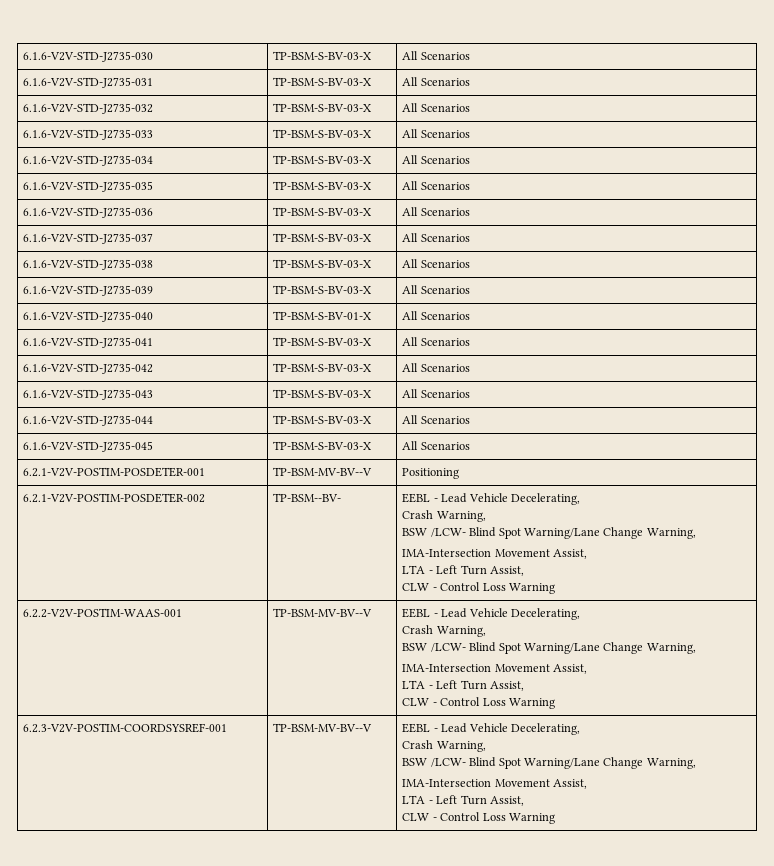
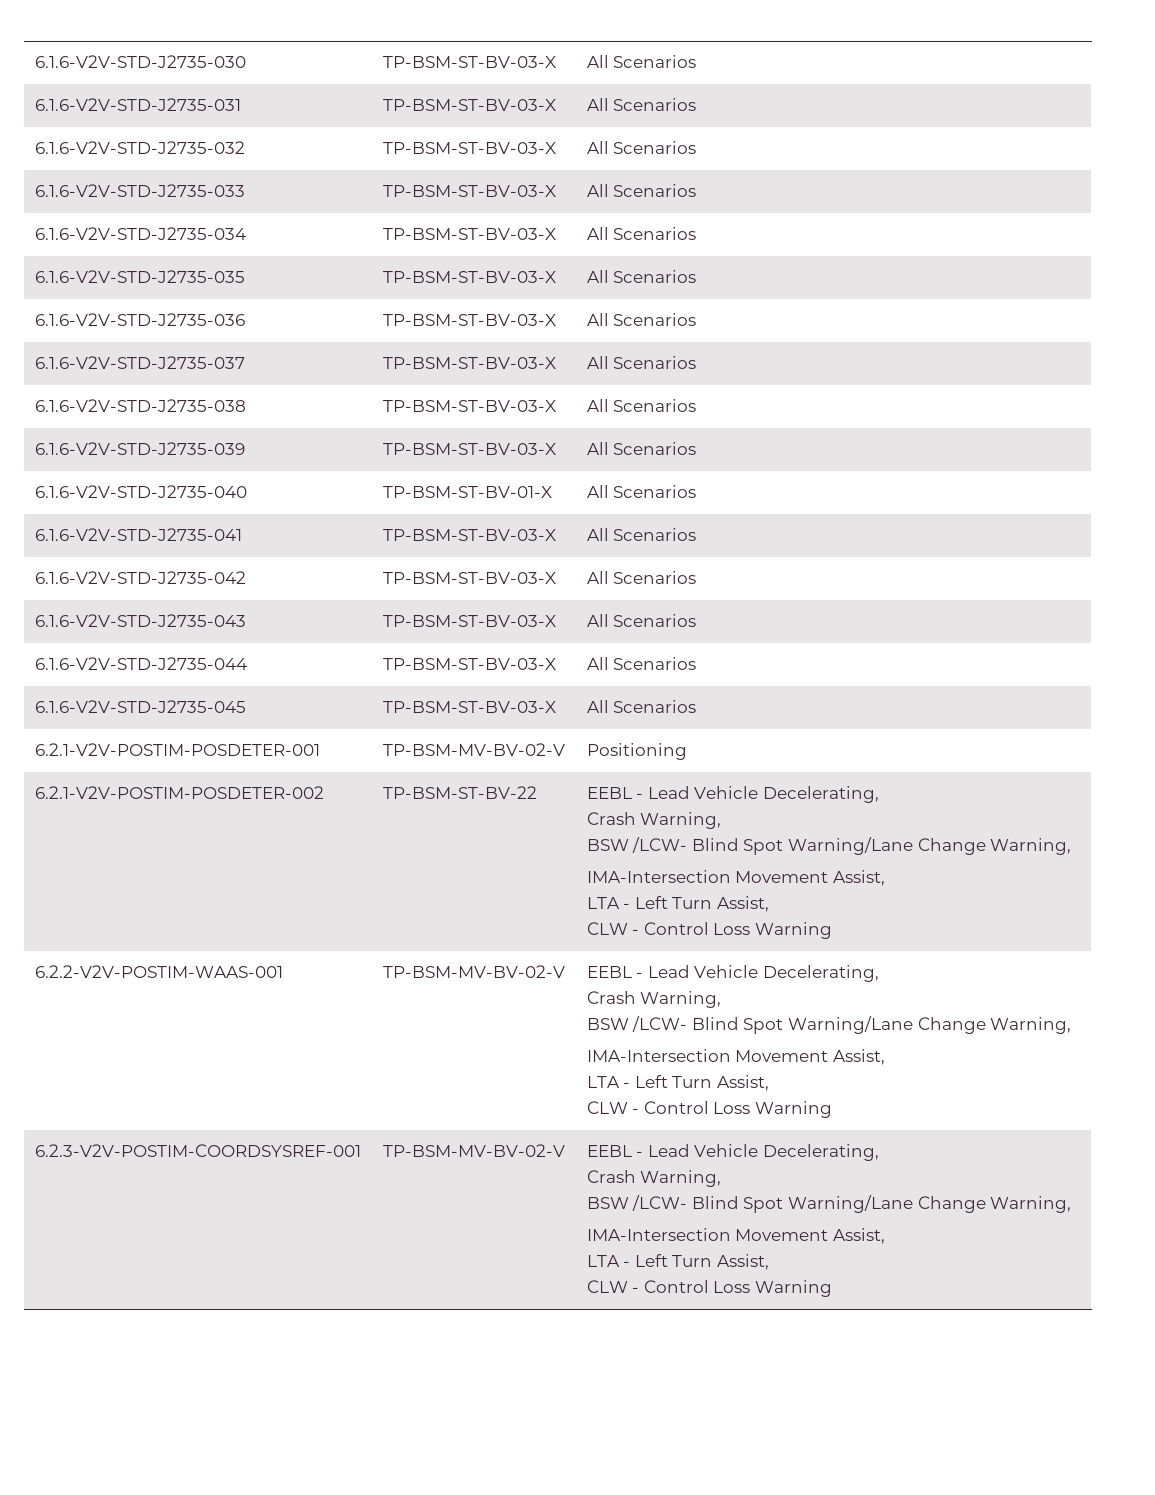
[273,51,373,60] TP-BSM-S-BV-03-X -> [382,56,556,68] TP-BSM-ST-BV-03-X
[273,77,373,86] TP-BSM-S-BV-03-X -> [382,99,556,111] TP-BSM-ST-BV-03-X
[273,103,373,112] TP-BSM-S-BV-03-X -> [382,142,556,154] TP-BSM-ST-BV-03-X
[273,129,373,138] TP-BSM-S-BV-03-X -> [382,185,556,197] TP-BSM-ST-BV-03-X
[273,155,373,164] TP-BSM-S-BV-03-X -> [382,228,556,240] TP-BSM-ST-BV-03-X
[273,181,373,190] TP-BSM-S-BV-03-X -> [382,271,556,283] TP-BSM-ST-BV-03-X
[273,207,373,216] TP-BSM-S-BV-03-X -> [382,314,556,326] TP-BSM-ST-BV-03-X
[273,233,373,242] TP-BSM-S-BV-03-X -> [382,357,556,369] TP-BSM-ST-BV-03-X
[273,259,373,268] TP-BSM-S-BV-03-X -> [382,400,556,412] TP-BSM-ST-BV-03-X
[273,285,373,294] TP-BSM-S-BV-03-X -> [382,443,556,455] TP-BSM-ST-BV-03-X
[273,311,373,320] TP-BSM-S-BV-01-X -> [382,486,552,498] TP-BSM-ST-BV-01-X
[273,337,373,346] TP-BSM-S-BV-03-X -> [382,529,556,541] TP-BSM-ST-BV-03-X
[273,363,373,372] TP-BSM-S-BV-03-X -> [382,572,556,584] TP-BSM-ST-BV-03-X
[273,389,373,398] TP-BSM-S-BV-03-X -> [382,615,556,627] TP-BSM-ST-BV-03-X
[273,415,373,424] TP-BSM-S-BV-03-X -> [382,658,556,670] TP-BSM-ST-BV-03-X
[273,441,373,450] TP-BSM-S-BV-03-X -> [382,701,556,713] TP-BSM-ST-BV-03-X
[273,467,373,476] TP-BSM-MV-BV--V -> [382,743,565,756] TP-BSM-MV-BV-02-V
[273,493,342,502] TP-BSM--BV- -> [382,786,537,799] TP-BSM-ST-BV-22
[273,608,373,617] TP-BSM-MV-BV--V -> [382,965,565,978] TP-BSM-MV-BV-02-V
[273,723,373,732] TP-BSM-MV-BV--V -> [382,1144,565,1157] TP-BSM-MV-BV-02-V

